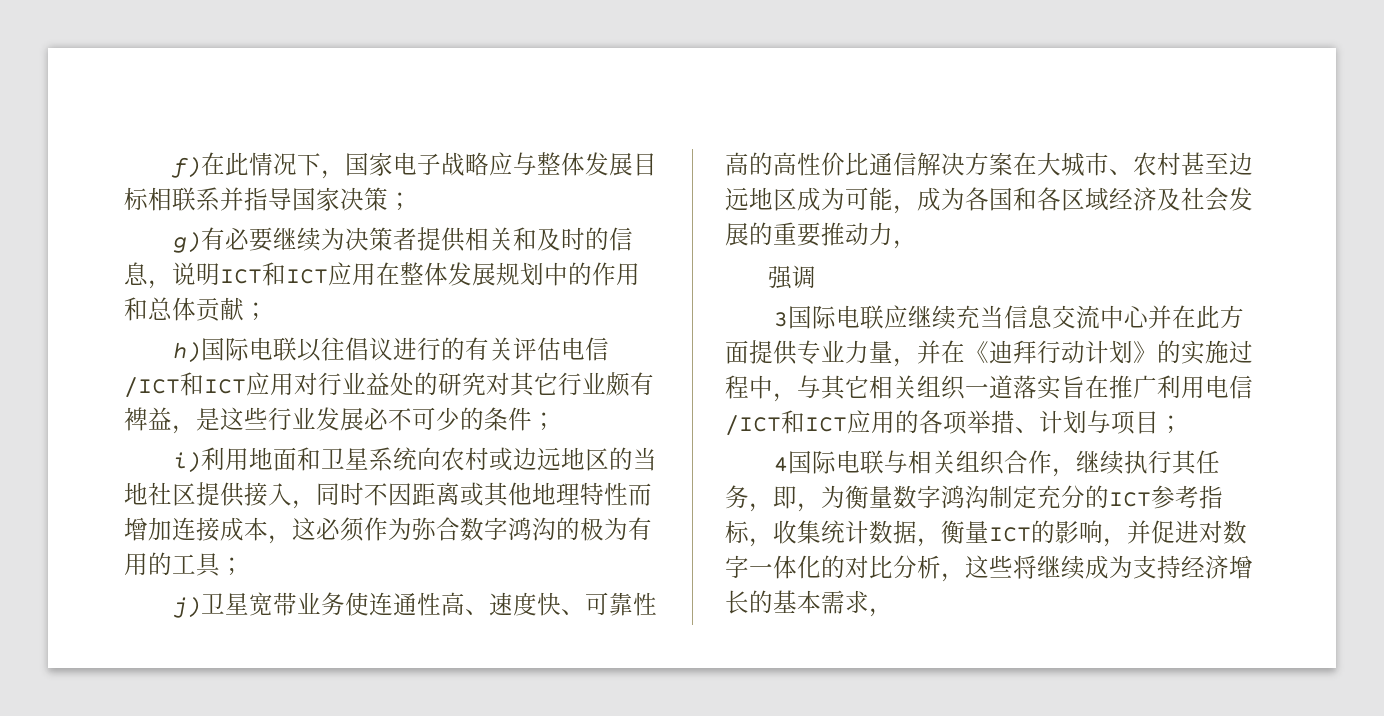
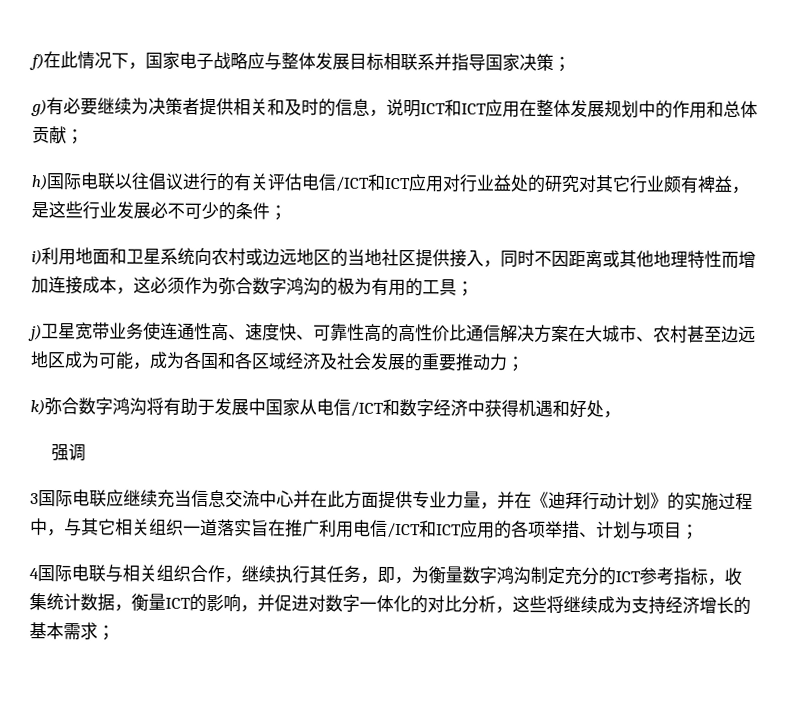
(893, 234) none -> [506,356,525,372] [30,397,604,419] ； // k)弥合数字鸿沟将有助于发展中国家从电信/ICT和数字经济中获得机遇和好处
[869,608,893,617] ， -> [97,625,115,641] ；

